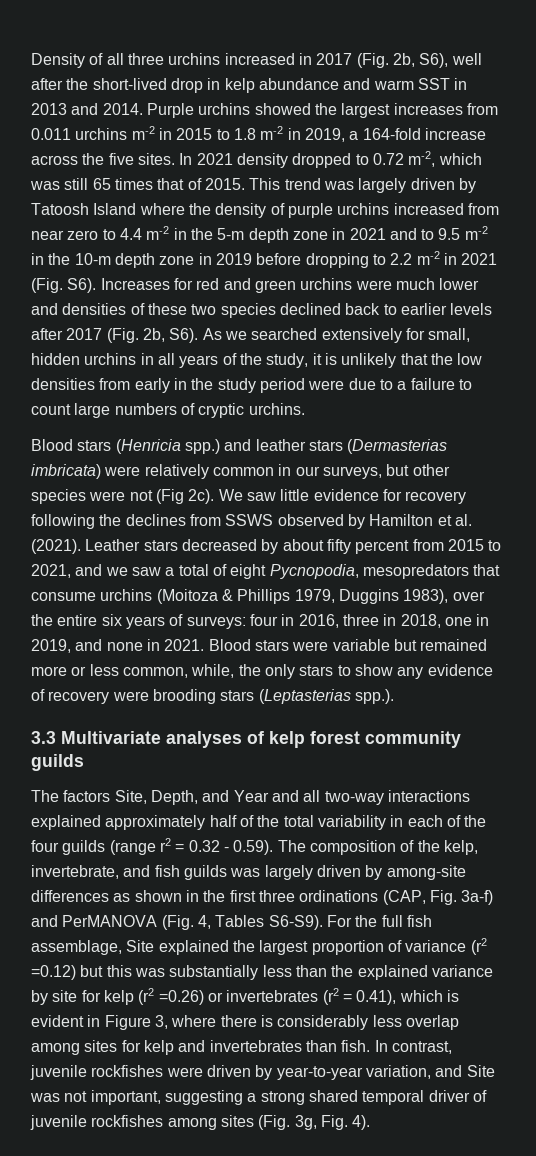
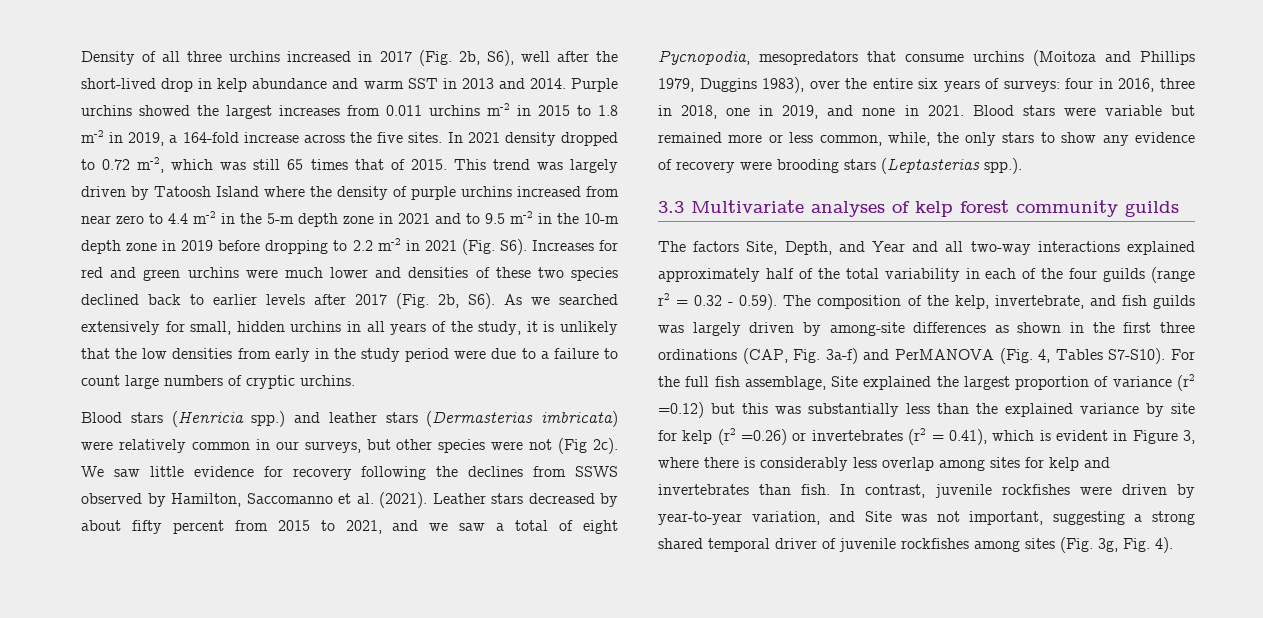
[369,514,434,526] Hamilton -> [171,493,333,507] Hamilton, Saccomanno
[221,589,233,601] & -> [1105,51,1131,62] and
[268,915,323,930] S6-S9). -> [1108,348,1166,364] S7-S10).

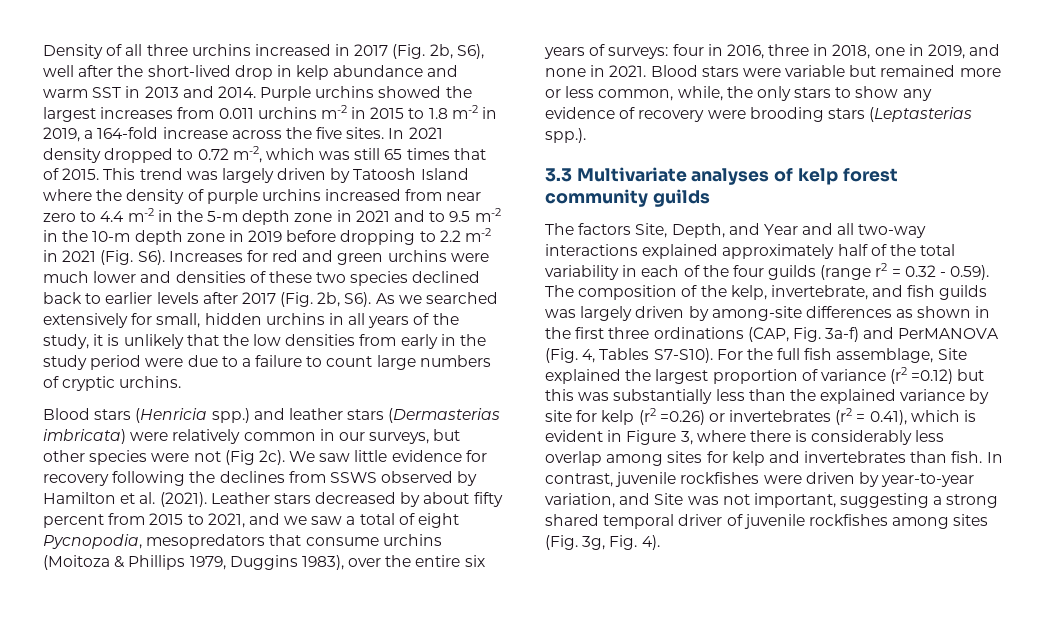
[171,493,333,507] Hamilton, Saccomanno -> [43,492,116,504] Hamilton
[1105,51,1131,62] and -> [114,556,126,568] &

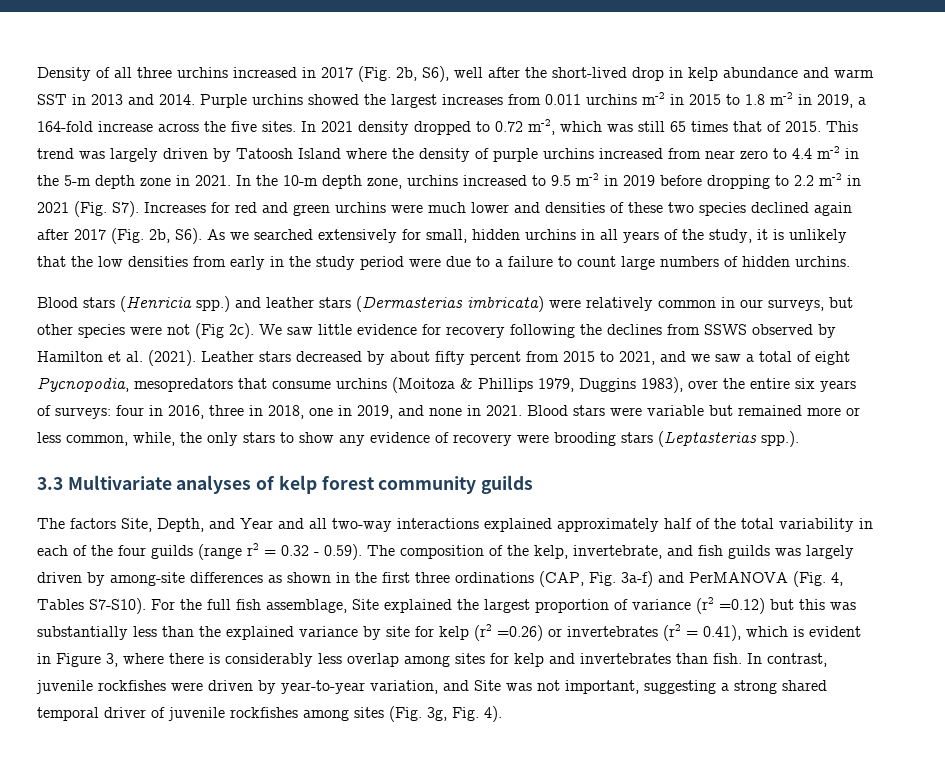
[355,208,501,222] [43,230,225,245] 2021 and to 9.5 m-2 in the 10-m depth zone -> [195,173,599,189] 2021. In the 10-m depth zone, urchins increased to 9.5 m-2
[137,250,165,265] S6). -> [112,201,139,217] S7).
[43,292,199,304] back to earlier levels -> [814,202,852,216] again
[62,376,116,391] cryptic -> [742,256,790,267] hidden

